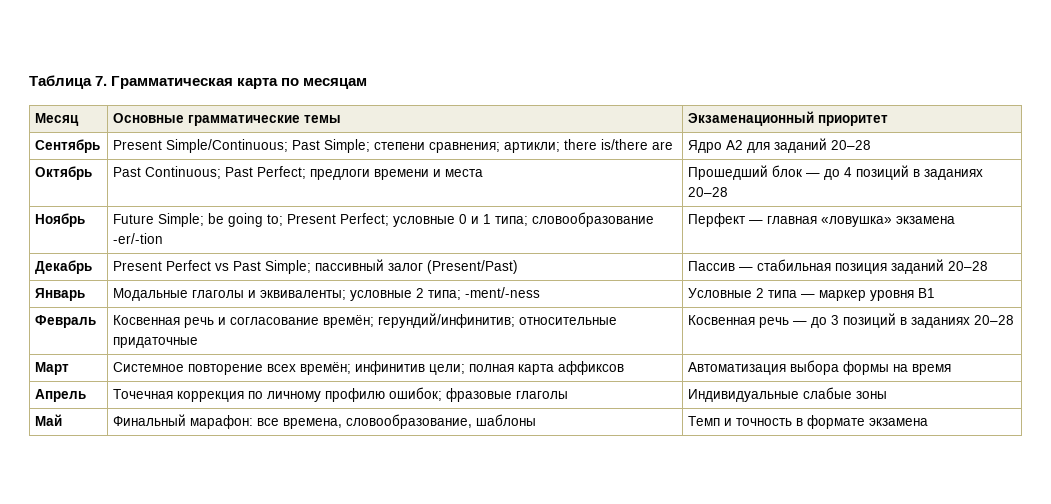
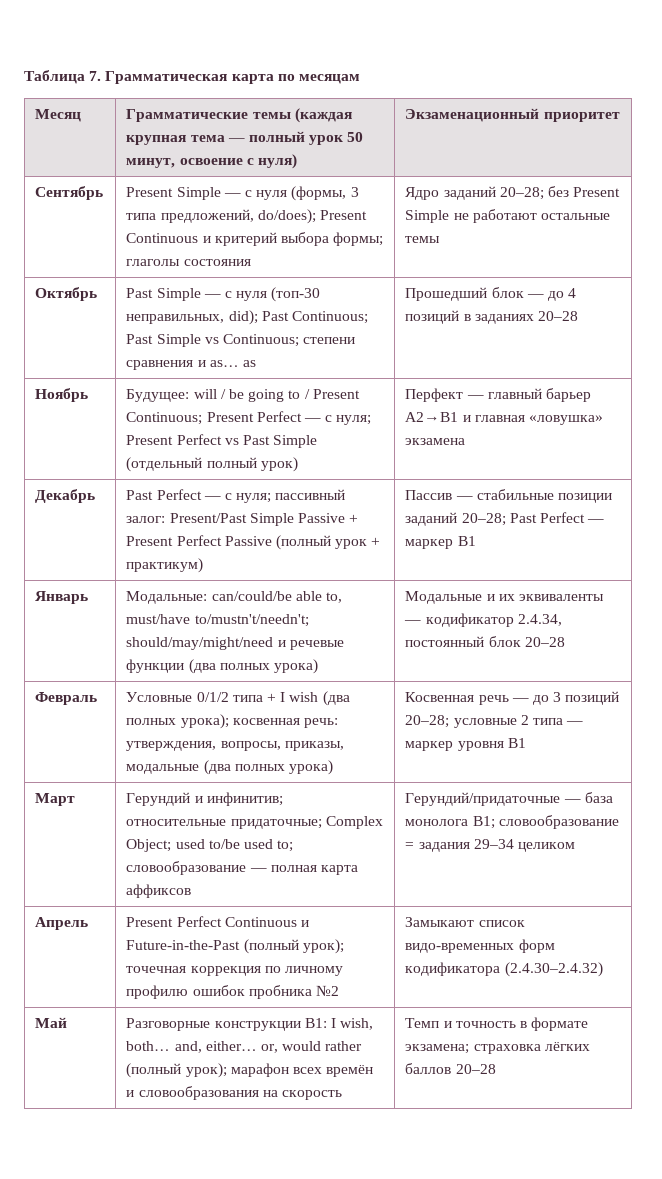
[113,113,342,126] [688,111,889,126] [35,139,101,153] [113,139,674,153] [688,138,872,153] [35,166,93,180] [113,166,484,180] Основные грамматические темы | Экзаменационный приоритет // Сентябрь | Present Simple/Continuous; Past Simple; степени сравнения; артикли; there is/there are | Ядро A2 для заданий 20–28 // Октябрь | Past Continuous; Past Perfect; предлоги времени и места -> [126,108,352,123] [126,131,364,145] [126,154,297,169] [405,108,620,122] [35,186,104,200] [126,186,359,201] [126,209,367,224] [126,232,384,246] [126,259,251,266] [405,186,621,200] [405,209,610,223] [405,236,441,243] [35,287,98,301] [126,287,321,302] [126,310,368,325] [126,334,356,347] [126,360,256,370] Грамматические темы (каждая крупная тема — полный урок 50 минут, освоение с нуля) | Экзаменационный приоритет // Сентябрь | Present Simple — с нуля (формы, 3 типа предложений, do/does); Present Continuous и критерий выбора формы; глаголы состояния | Ядро заданий 20–28; без Present Simple не работают остальные темы // Октябрь | Past Simple — с нуля (топ-30 неправильных, did); Past Continuous; Past Simple vs Continuous; степени сравнения и as… as
[113,212,655,227] [113,233,164,244] [688,213,956,227] [35,260,93,274] [113,259,519,274] [688,259,989,274] [35,288,86,301] [113,287,541,301] [688,288,753,298] Future Simple; be going to; Present Perfect; условные 0 и 1 типа; словообразование -er/-tion | Перфект — главная «ловушка» экзамена // Декабрь | Present Perfect vs Past Simple; пассивный залог (Present/Past) | Пассив — стабильная позиция заданий 20–28 // Январь | Модальные глаголы и эквиваленты; условные 2 типа; -ment/-ness | Условные -> [126,389,360,402] [126,411,372,425] [126,434,318,448] [126,457,298,472] [405,388,591,402] [405,412,603,425] [405,438,466,445] [35,489,96,503] [126,489,346,503] [126,513,359,526] [126,535,381,550] [126,558,204,573] [405,489,612,503] [405,512,605,526] [405,536,476,549] [35,591,89,604] [126,591,342,604] [126,614,309,627] [126,637,344,650] [126,659,318,674] [405,591,604,604] [404,613,562,627] [405,636,565,647] [35,692,98,705] [126,691,350,706] [126,714,338,729] [126,741,344,751] [126,760,333,775] [405,691,620,705] [405,715,517,728] Будущее: will / be going to / Present Continuous; Present Perfect — с нуля; Present Perfect vs Past Simple (отдельный полный урок) | Перфект — главный барьер A2→B1 и главная «ловушка» экзамена // Декабрь | Past Perfect — с нуля; пассивный залог: Present/Past Simple Passive + Present Perfect Passive (полный урок + практикум) | Пассив — стабильные позиции заданий 20–28; Past Perfect — маркер B1 // Январь | Модальные: can/could/be able to, must/have to/mustn't/needn't; should/may/might/need и речевые функции (два полных урока) | Модальные и их эквиваленты — кодификатор 2.4.34, постоянный блок 20–28 // Февраль | Условные 0/1/2 типа + I wish (два полных урока); косвенная речь: утверждения, вопросы, приказы, модальные (два полных урока) | Косвенная речь — до 3 позиций 20–28; условные
[35,315,97,328] [113,313,618,328] [113,337,199,348] [688,313,1015,328] [35,362,70,375] [113,361,625,375] [688,360,952,375] [35,389,87,402] [113,387,569,402] [688,387,888,402] [35,414,63,426] [113,414,537,429] Февраль | Косвенная речь и согласование времён; герундий/инфинитив; относительные придаточные | Косвенная речь — до 3 позиций в заданиях 20–28 // Март | Системное повторение всех времён; инфинитив цели; полная карта аффиксов | Автоматизация выбора формы на время // Апрель | Точечная коррекция по личному профилю ошибок; фразовые глаголы | Индивидуальные слабые зоны // Май | Финальный марафон: все времена, словообразование, шаблоны -> [35,793,76,806] [126,792,283,806] [126,816,383,829] [126,839,294,852] [126,861,358,875] [126,884,192,898] [405,792,613,806] [405,815,619,829] [405,839,575,852] [35,917,89,930] [126,916,309,927] [126,939,344,954] [126,966,343,976] [126,985,339,999] [405,917,525,927] [405,939,555,953] [405,962,603,977] [35,1017,68,1028] [126,1018,374,1031] [126,1041,363,1053] [126,1063,374,1078] [126,1086,342,1100] Март | Герундий и инфинитив; относительные придаточные; Complex Object; used to/be used to; словообразование — полная карта аффиксов | Герундий/придаточные — база монолога B1; словообразование = задания 29–34 целиком // Апрель | Present Perfect Continuous и Future-in-the-Past (полный урок); точечная коррекция по личному профилю ошибок пробника №2 | Замыкают список видо-временных форм кодификатора (2.4.30–2.4.32) // Май | Разговорные конструкции B1: I wish, both… and, either… or, would rather (полный урок); марафон всех времён и словообразования на скорость
[869,418,929,426] экзамена -> [405,1042,590,1054] [405,1063,496,1074] экзамена; страховка лёгких баллов 20–28

